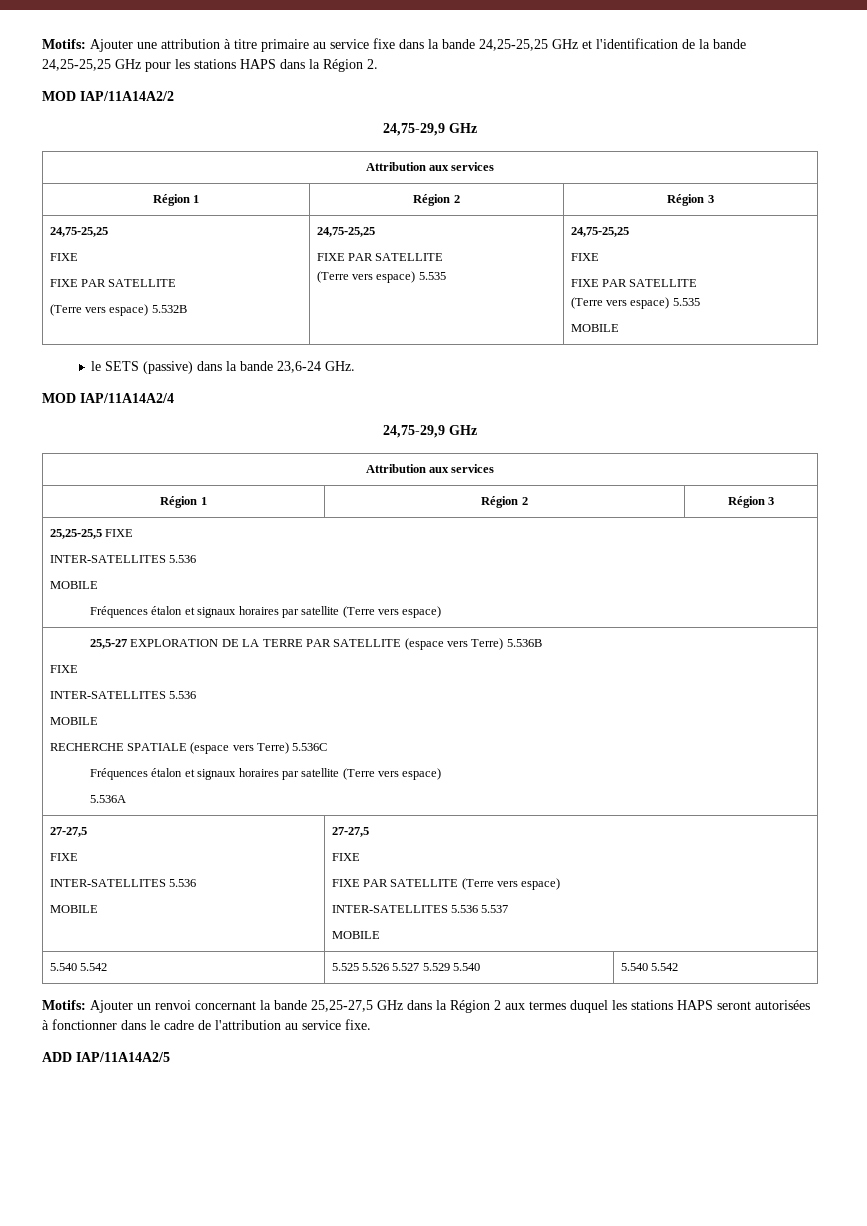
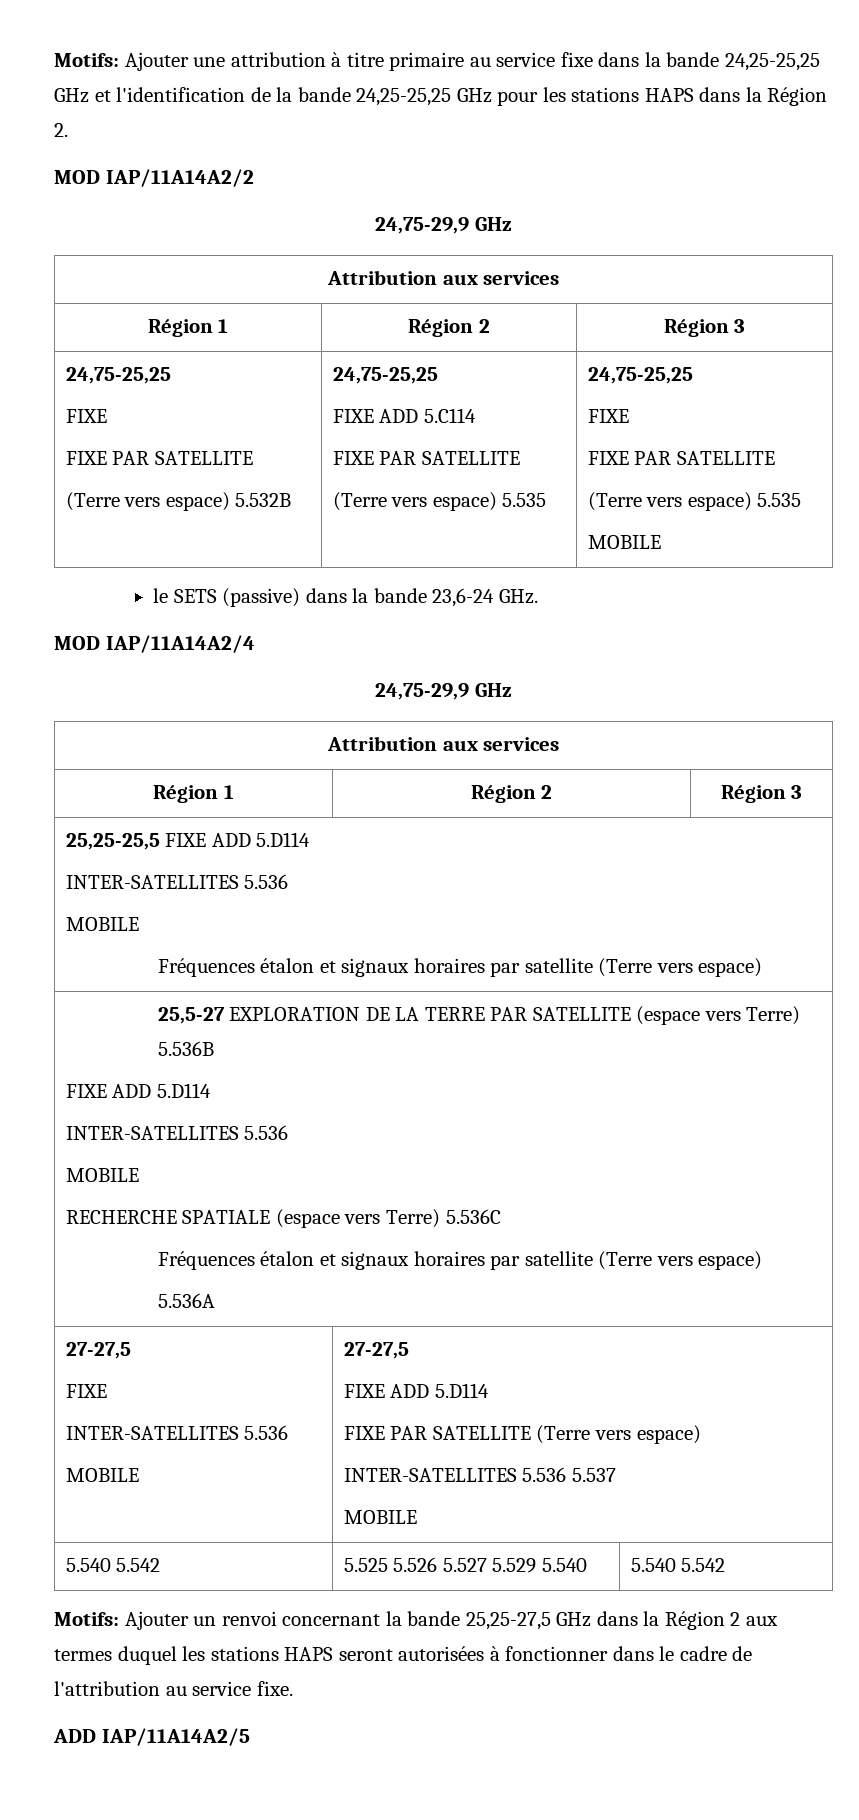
(375, 232) none -> [332,408,476,423] // FIXE ADD 5.C114
(133, 533) none -> [211,832,311,847] ADD 5.D114
(78, 669) none -> [112,1083,211,1098] ADD 5.D114
(360, 857) none -> [390,1383,489,1398] ADD 5.D114

